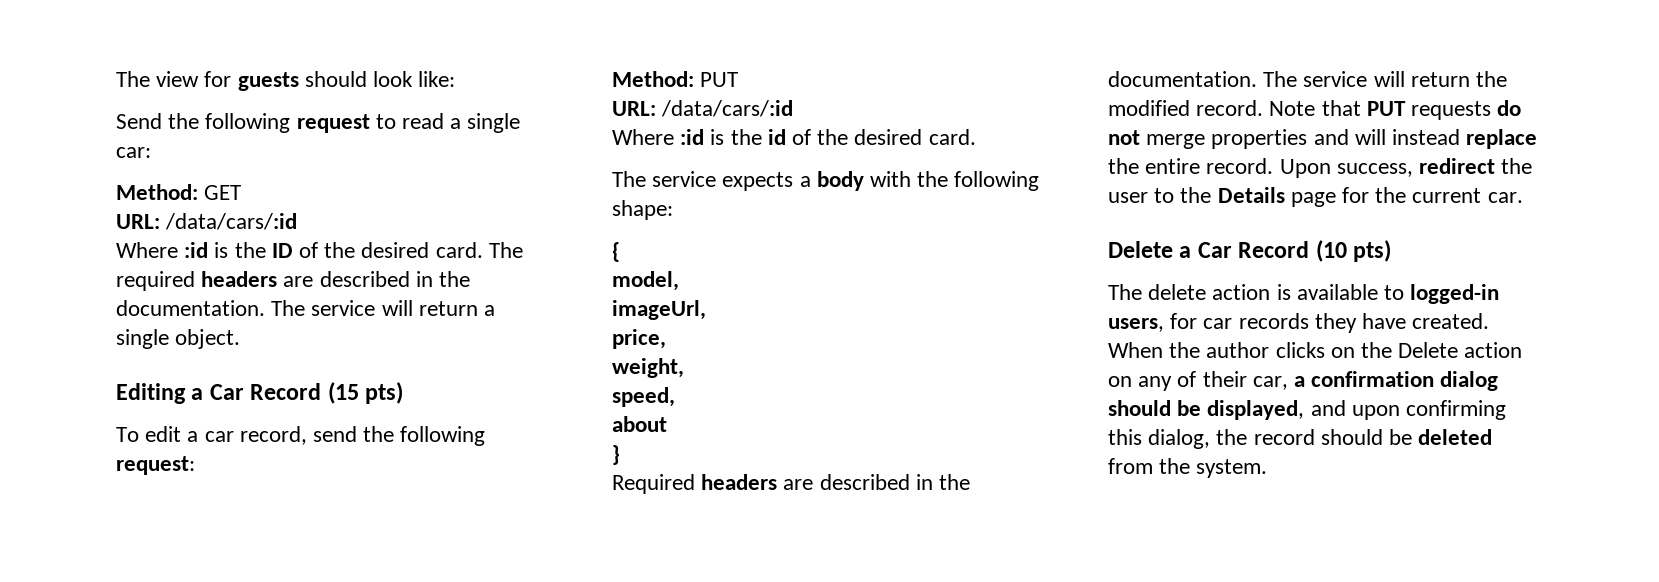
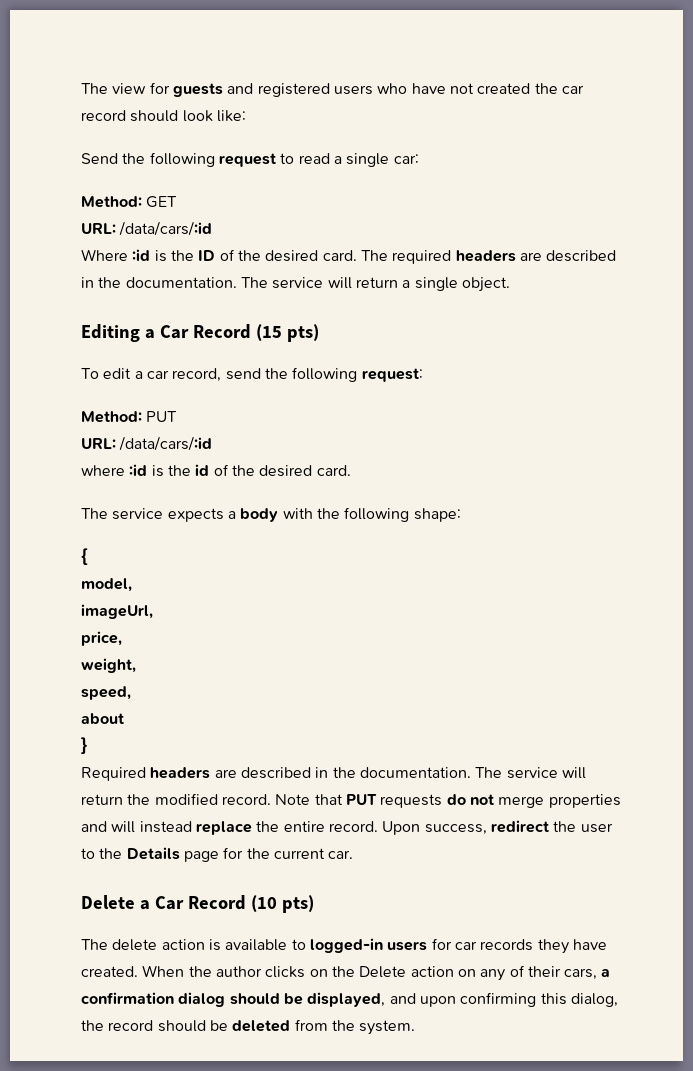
(299, 81) none -> [227,83,584,97] [81,110,126,121] and registered users who have not created the car record
[612,129,674,145] Where -> [81,465,125,476] where
[1108,318,1164,332] users, -> [387,941,428,951] users
[1252,376,1288,390] car, -> [564,968,598,980] cars,

